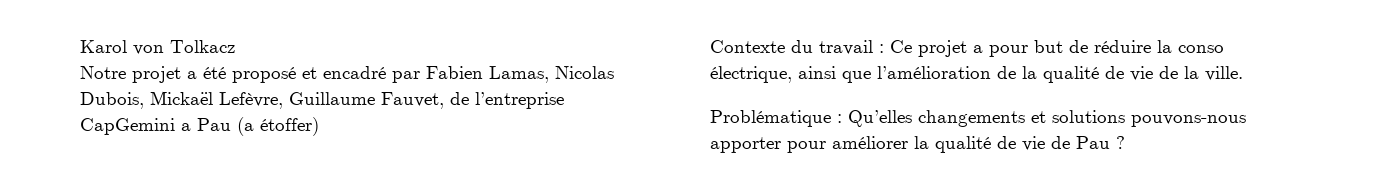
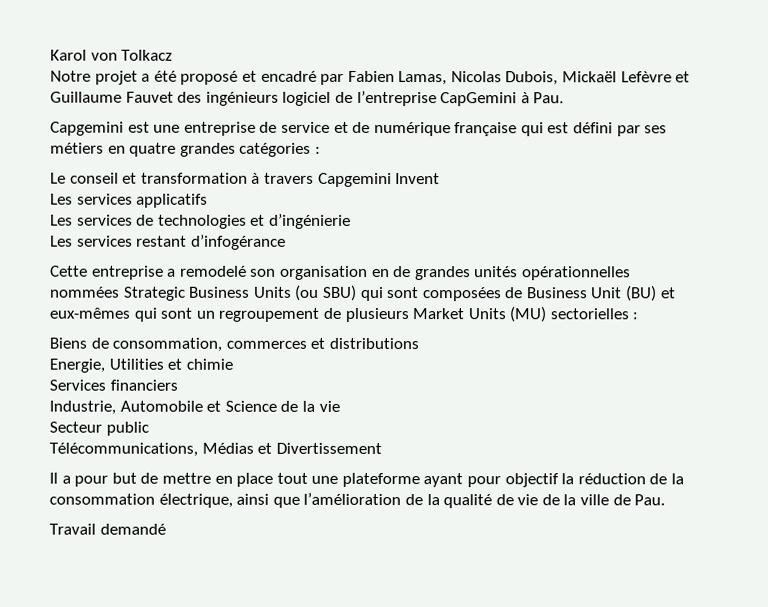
[219,92,564,109] [80,117,319,136] [710,40,1224,57] Lefèvre, Guillaume Fauvet, de l’entreprise CapGemini a Pau (a étoffer) // Contexte du travail : Ce projet a pour but de réduire la conso -> [620,71,691,83] [50,90,565,107] [50,121,668,137] [50,142,321,157] [50,172,441,188] [50,193,209,208] [50,213,351,229] [50,234,286,250] [50,265,631,281] [50,284,676,302] [49,306,639,323] [49,337,419,352] [49,358,233,373] [49,379,178,391] [49,400,340,415] [49,421,149,436] [49,442,382,457] [49,472,685,488] [49,493,155,505] Lefèvre et Guillaume Fauvet des ingénieurs logiciel de l’entreprise CapGemini à Pau. // Capgemini est une entreprise de service et de numérique française qui est défini par ses métiers en quatre grandes catégories : // Le conseil et transformation à travers Capgemini Invent // Les services applicatifs // Les services de technologies et d’ingénierie // Les services restant d’infogérance // Cette entreprise a remodelé son organisation en de grandes unités opérationnelles nommées Strategic Business Units (ou SBU) qui sont composées de Business Unit (BU) et eux-mêmes qui sont un regroupement de plusieurs Market Units (MU) sectorielles : // Biens de consommation, commerces et distributions // Energie, Utilities et chimie // Services financiers // Industrie, Automobile et Science de la vie // Secteur public // Télécommunications, Médias et Divertissement // Il a pour but de mettre en place tout une plateforme ayant pour objectif la réduction de la consommation
[1205,66,1243,81] [710,110,1246,127] [710,136,1125,153] ville. // Problématique : Qu’elles changements et solutions pouvons-nous apporter pour améliorer la qualité de vie de Pau ? -> [580,494,666,506] [49,523,166,535] ville de Pau. // Travail demandé

